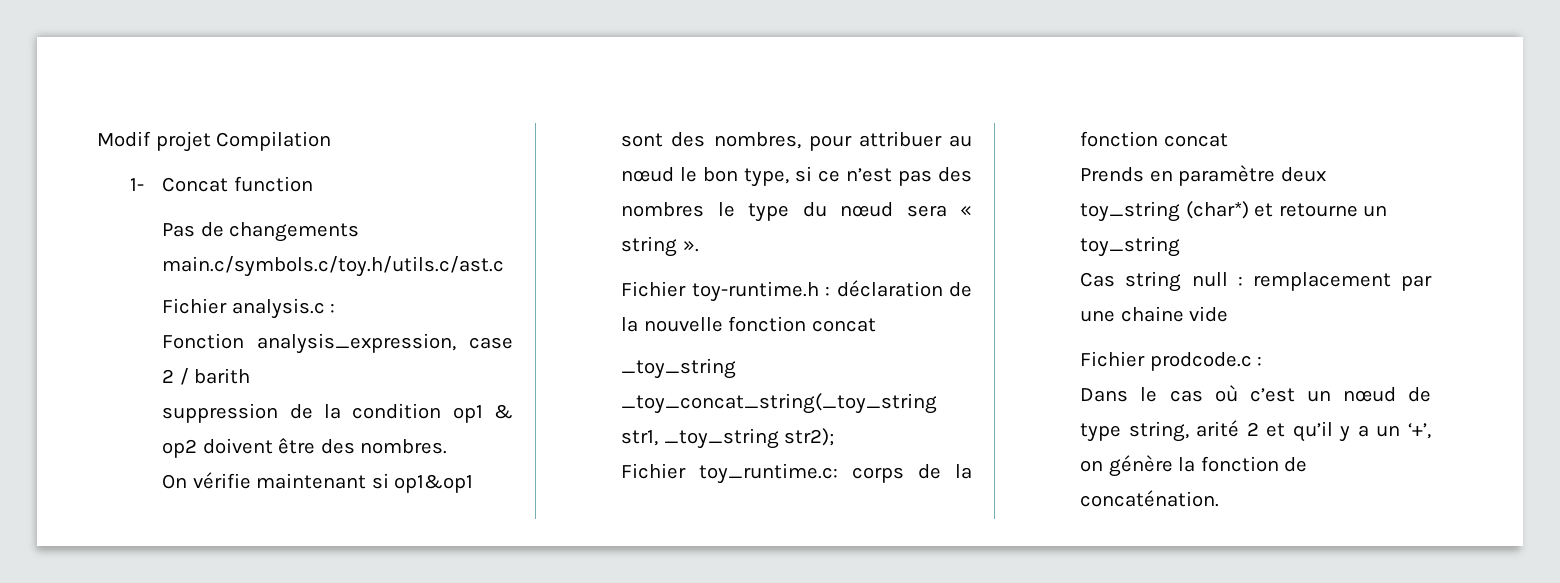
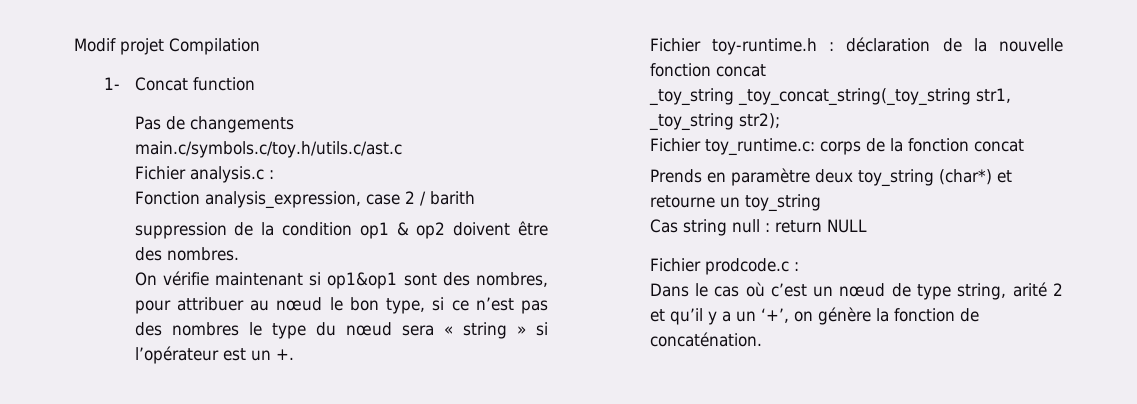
[682,241,699,252] ». -> [516,322,548,336] [134,346,294,364] » si l’opérateur est un +.
[1252,272,1432,291] [1080,306,1229,322] remplacement par une chaine vide -> [774,219,867,233] return NULL

